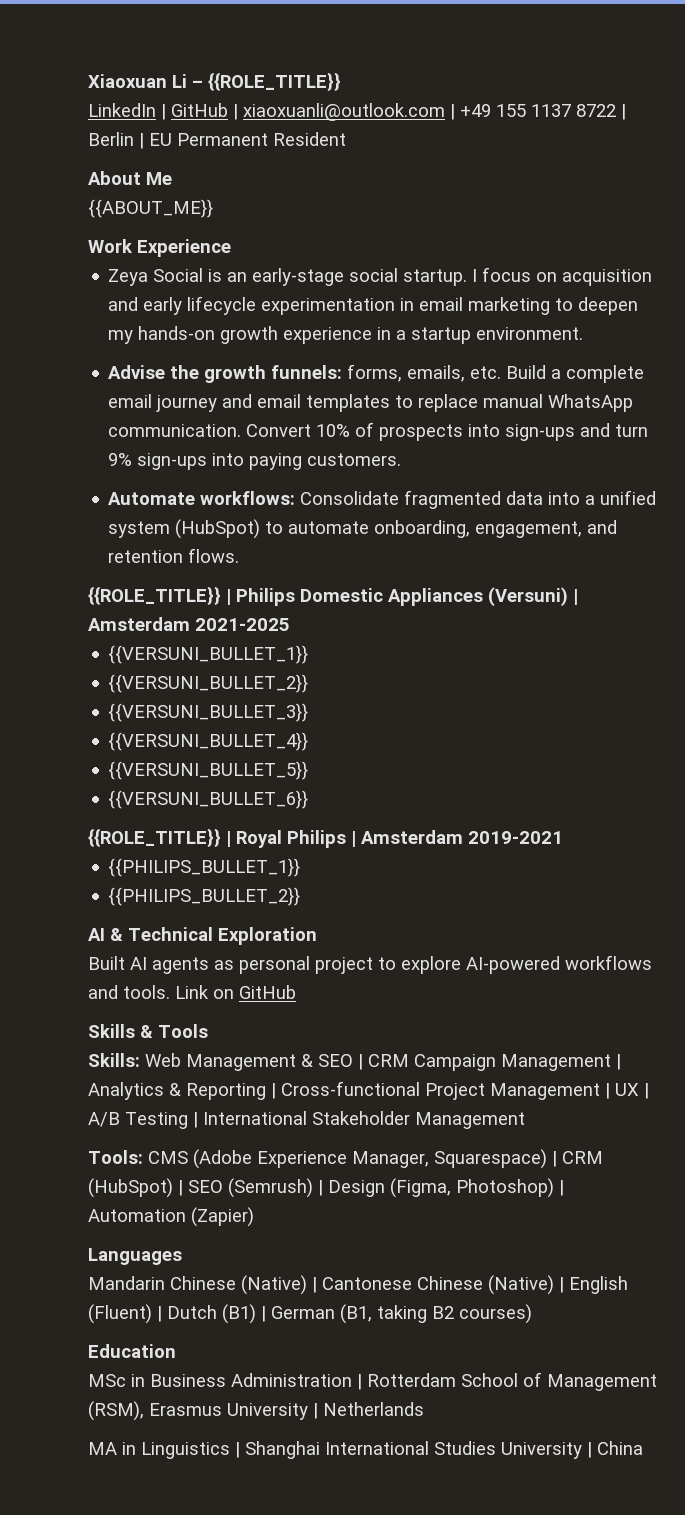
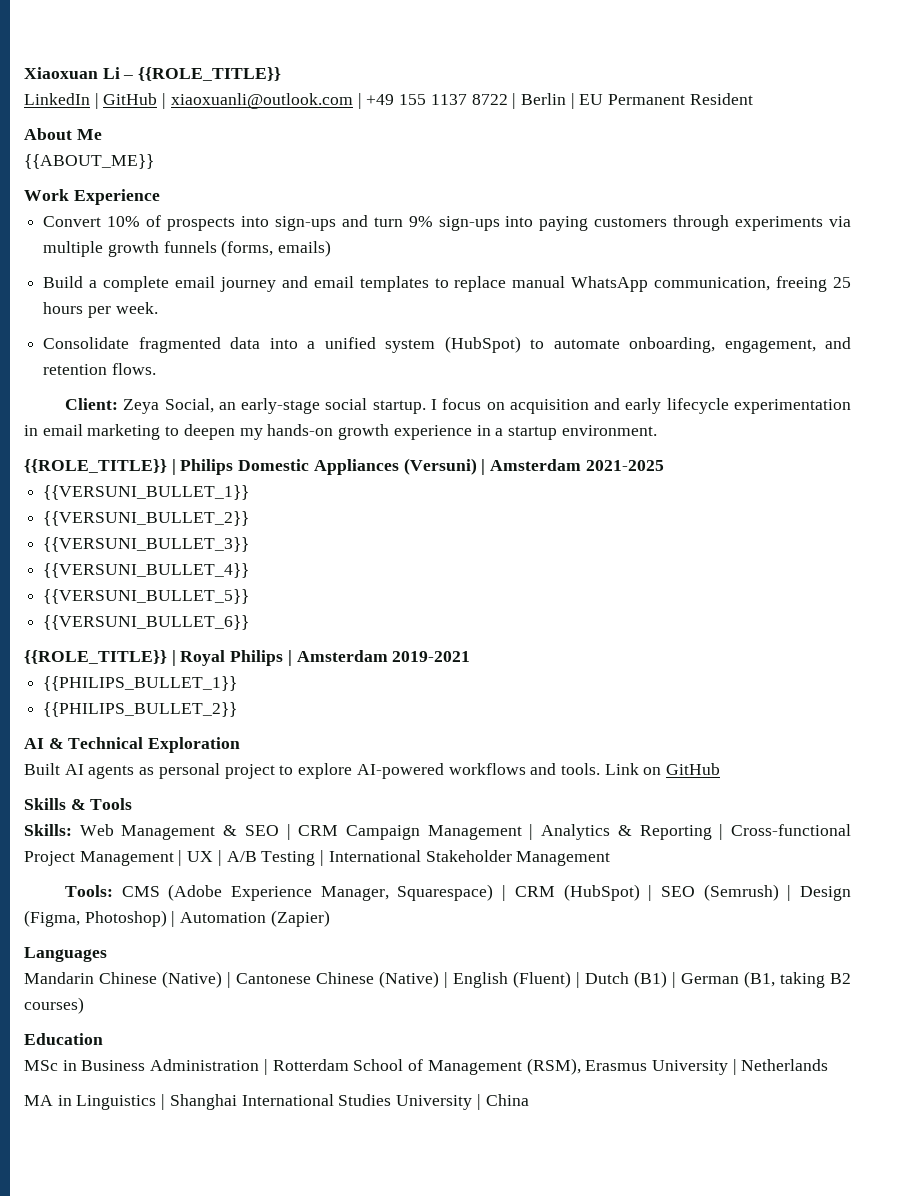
[108,268,223,286] Zeya Social is -> [43,215,851,231] [43,240,332,257] [43,276,852,292] [43,302,158,318] [43,336,851,353] [43,363,156,375] [64,398,214,414] Convert 10% of prospects into sign-ups and turn 9% sign-ups into paying customers through experiments via multiple growth funnels (forms, emails) // Build a complete email journey and email templates to replace manual WhatsApp communication, freeing 25 hours per week. // Consolidate fragmented data into a unified system (HubSpot) to automate onboarding, engagement, and retention flows. // Client: Zeya Social,
[108,364,645,383] [108,394,634,412] [108,422,649,441] [108,453,402,470] [108,490,657,509] [108,519,618,539] [108,548,240,563] // Advise the growth funnels: forms, emails, etc. Build a complete email journey and email templates to replace manual WhatsApp communication. Convert 10% of prospects into sign-ups and turn 9% sign-ups into paying customers. // Automate workflows: Consolidate fragmented data into a unified system (HubSpot) to automate onboarding, engagement, and retention flows. -> (657, 430) none

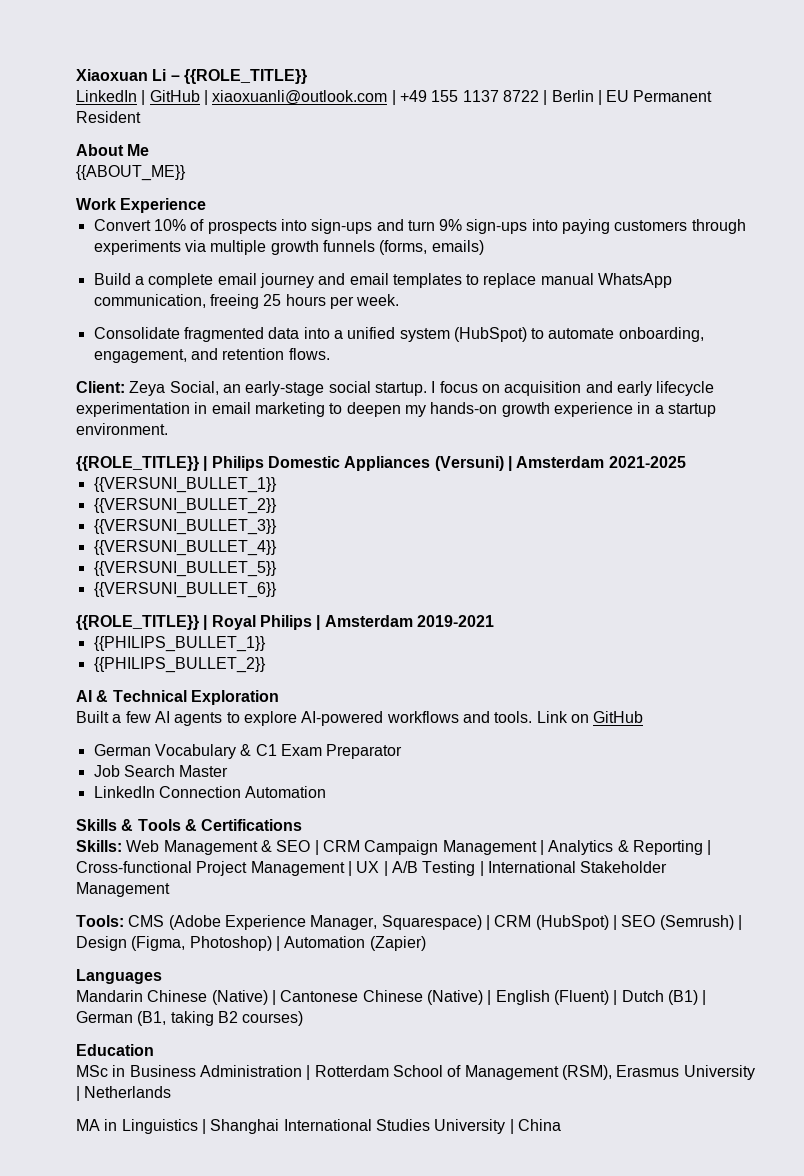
[64,763,275,779] AI agents as personal project -> [112,711,223,726] a few AI agents
(721, 769) none -> [93,744,403,759] [93,765,229,777] [93,786,327,798] // German Vocabulary & C1 Exam Preparator // Job Search Master // LinkedIn Connection Automation
(133, 804) none -> [184,819,303,831] & Certifications

